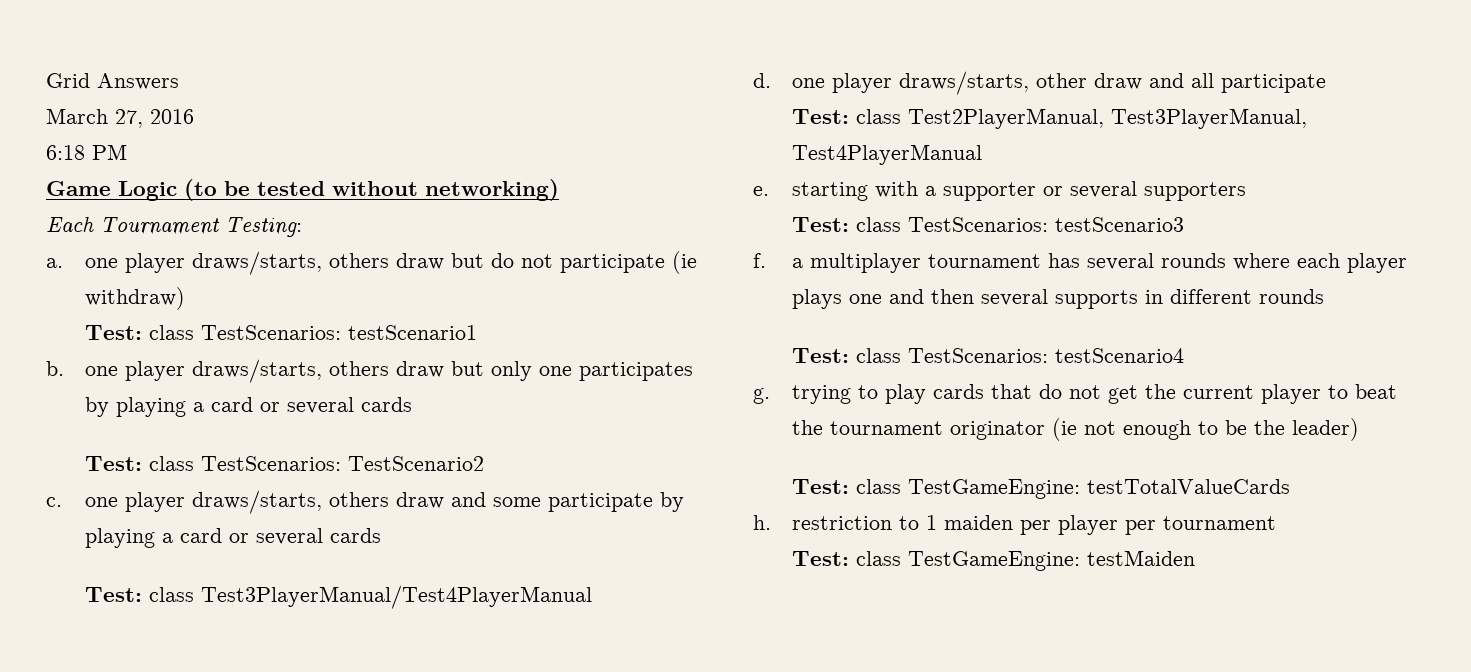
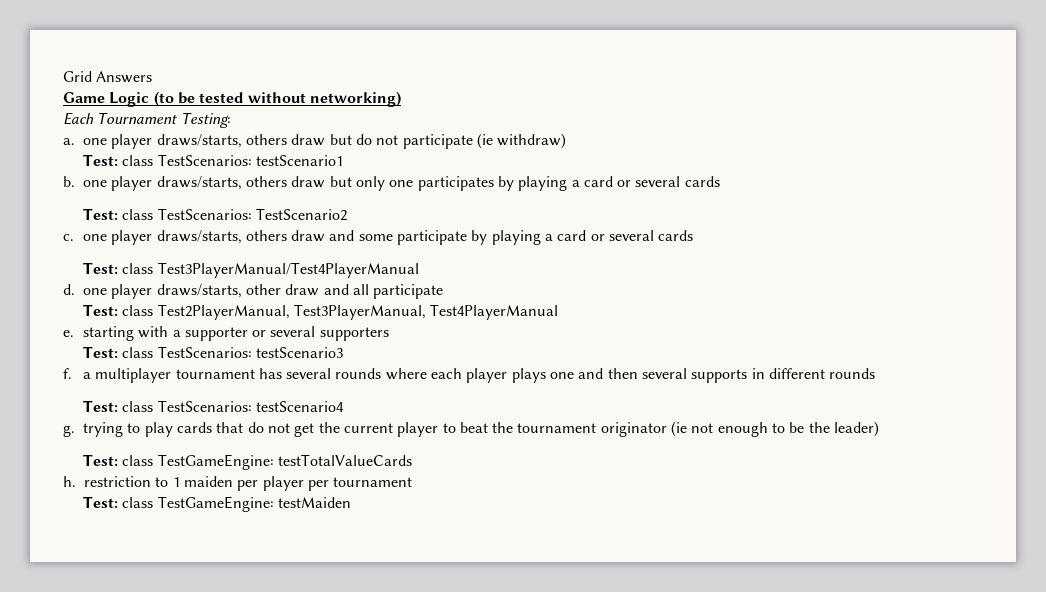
[46,108,194,128] [46,144,127,160] // March 27, 2016 // 6:18 PM -> (153, 77) none

